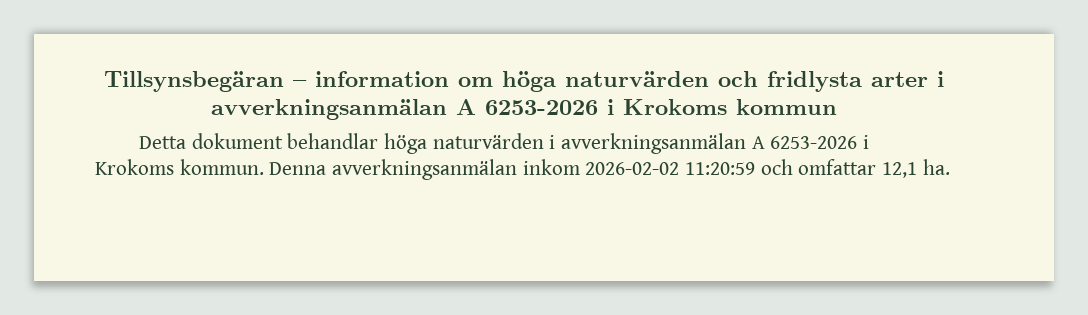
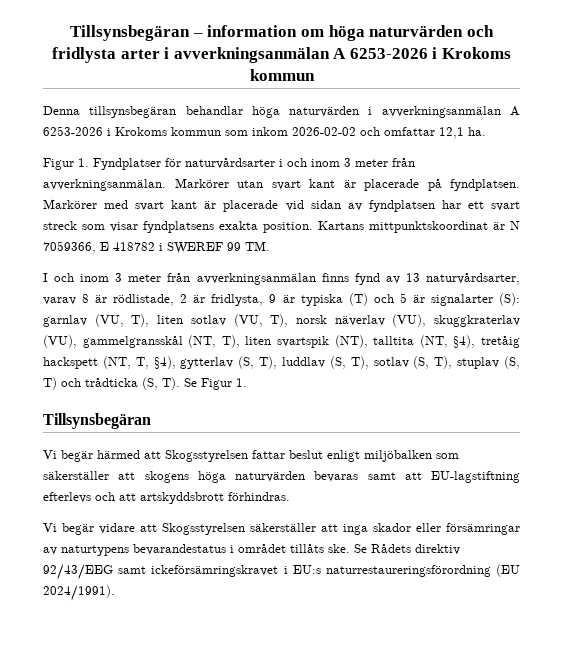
[139,133,283,149] Detta dokument -> [43,106,177,118] Denna tillsynsbegäran
[179,159,518,180] kommun. Denna avverkningsanmälan -> [171,127,248,136] kommun som
[685,162,756,175] 11:20:59 -> (356, 131) none
(950, 167) none -> [43,158,415,170] [43,178,520,191] [43,199,520,212] [43,221,520,233] [43,241,270,254] [43,273,520,285] [43,293,520,306] [43,314,520,327] [43,335,521,348] [43,356,520,369] [43,377,247,390] [43,413,151,429] [43,450,459,462] [43,471,520,483] [43,492,290,504] [43,523,520,535] [43,544,460,556] [43,564,520,580] [43,585,115,601] // Figur 1. Fyndplatser för naturvårdsarter i och inom 3 meter från avverkningsanmälan. Markörer utan svart kant är placerade på fyndplatsen. Markörer med svart kant är placerade vid sidan av fyndplatsen har ett svart streck som visar fyndplatsens exakta position. Kartans mittpunktskoordinat är N 7059366, E 418782 i SWEREF 99 TM. // I och inom 3 meter från avverkningsanmälan finns fynd av 13 naturvårdsarter, varav 8 är rödlistade, 2 är fridlysta, 9 är typiska (T) och 5 är signalarter (S): garnlav (VU, T), liten sotlav (VU, T), norsk näverlav (VU), skuggkraterlav (VU), gammelgransskål (NT, T), liten svartspik (NT), talltita (NT, §4), tretåig hackspett (NT, T, §4), gytterlav (S, T), luddlav (S, T), sotlav (S, T), stuplav (S, T) och trådticka (S, T). Se Figur 1. // Tillsynsbegäran // Vi begär härmed att Skogsstyrelsen fattar beslut enligt miljöbalken som säkerställer att skogens höga naturvärden bevaras samt att EU-lagstiftning efterlevs och att artskyddsbrott förhindras. // Vi begär vidare att Skogsstyrelsen säkerställer att inga skador eller försämringar av naturtypens bevarandestatus i området tillåts ske. Se Rådets direktiv 92/43/EEG samt ickeförsämringskravet i EU:s naturrestaureringsförordning (EU 2024/1991).

